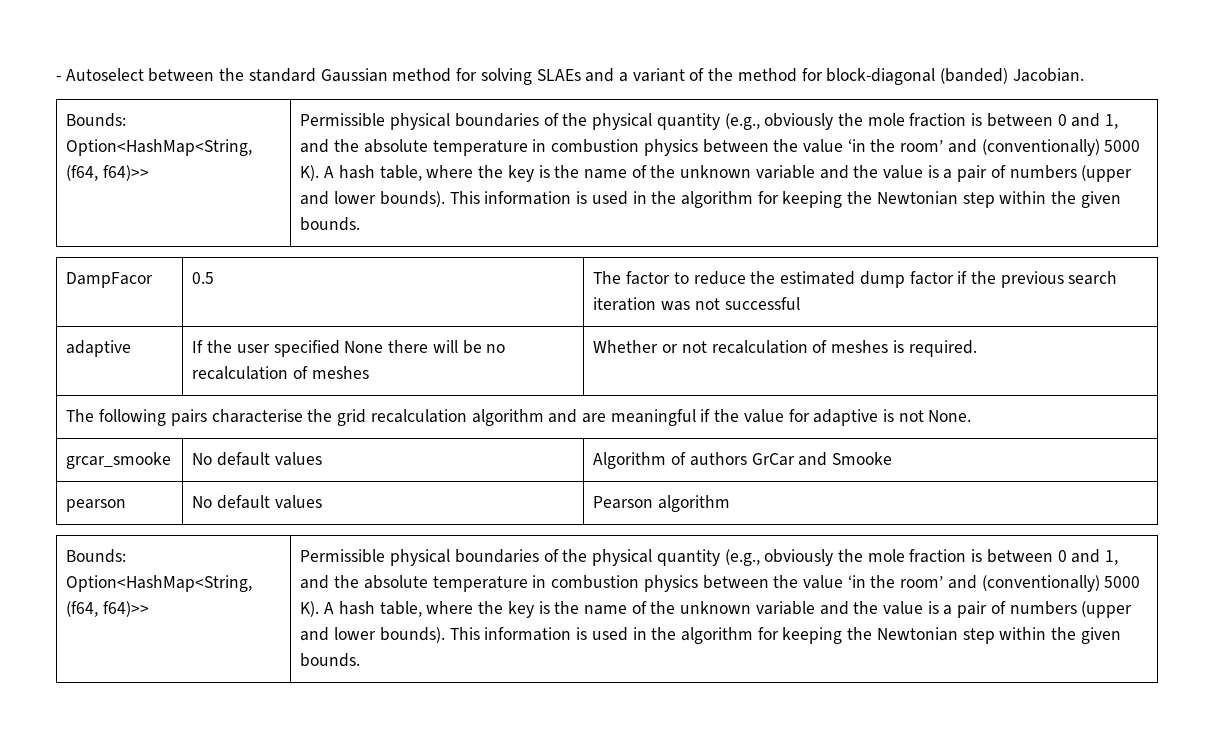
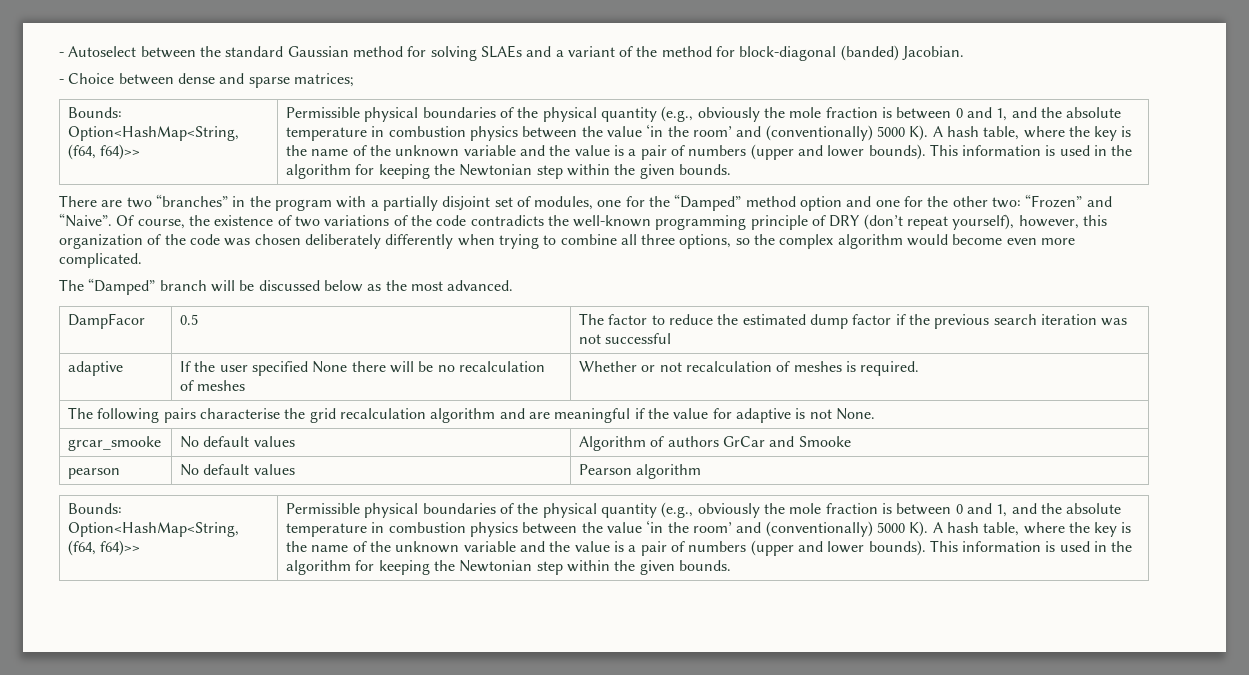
(1084, 75) none -> [59,73,354,88] // - Choice between dense and sparse matrices;
(361, 224) none -> [59,194,1112,211] [59,213,1108,230] [59,234,1076,249] [59,253,142,268] [59,278,514,295] // There are two “branches” in the program with a partially disjoint set of modules, one for the “Damped” method option and one for the other two: “Frozen” and “Naive”. Of course, the existence of two variations of the code contradicts the well-known programming principle of DRY (don’t repeat yourself), however, this organization of the code was chosen deliberately differently when trying to combine all three options, so the complex algorithm would become even more complicated. // The “Damped” branch will be discussed below as the most advanced.

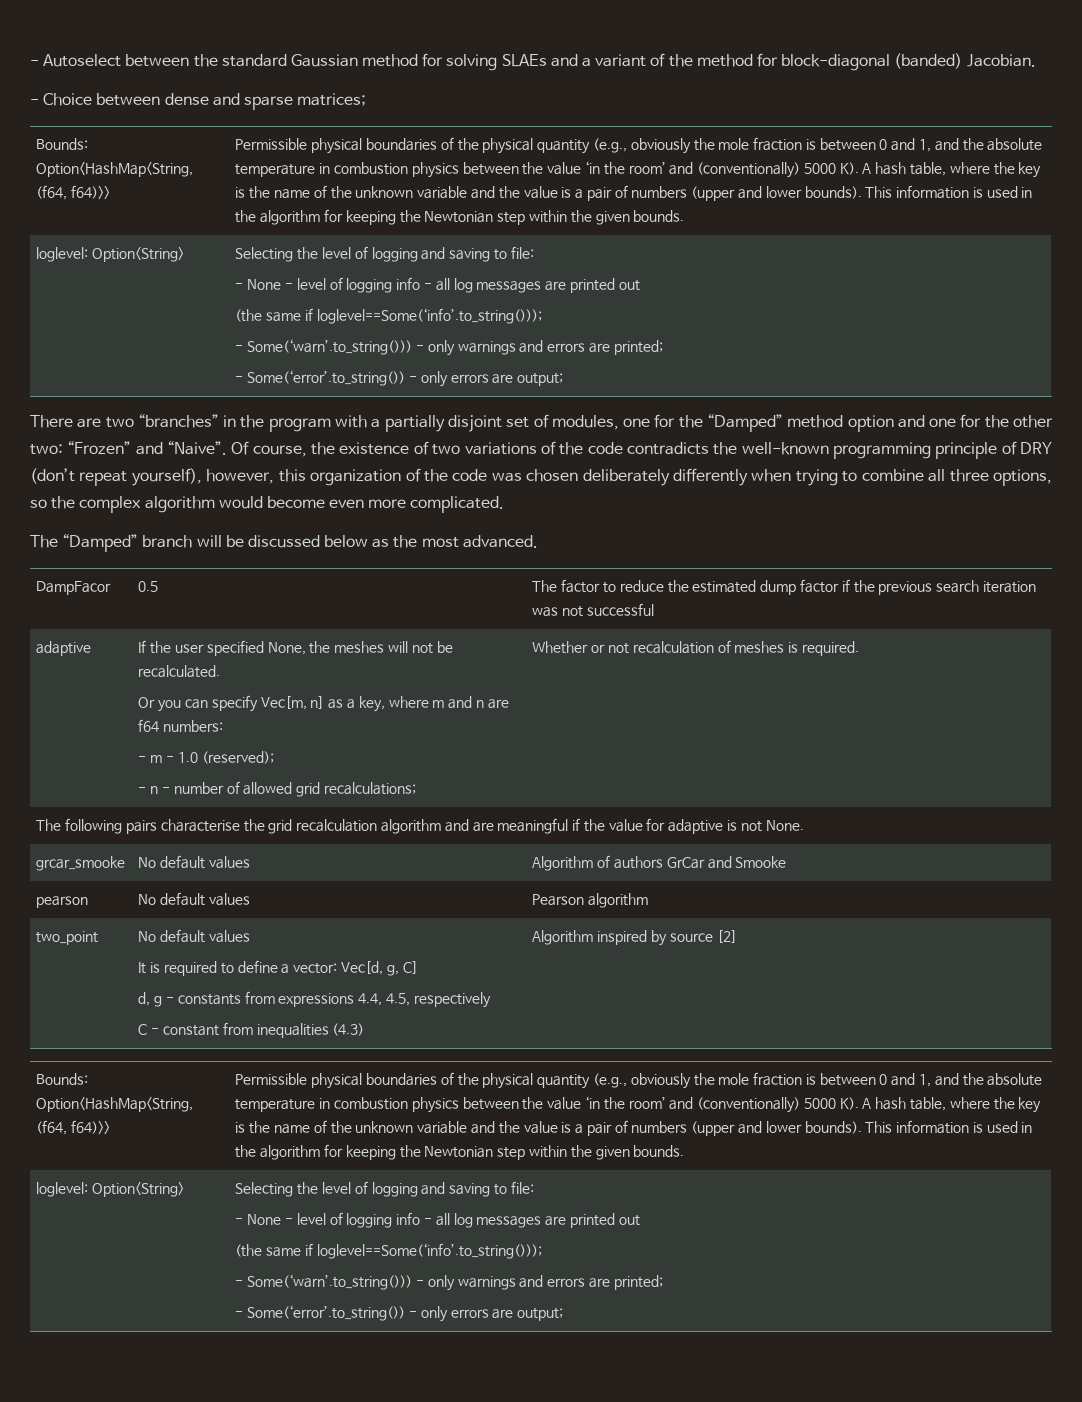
(731, 169) none -> [36,247,185,262] [235,246,534,262] [235,277,640,293] [235,308,542,324] [235,339,663,356] [235,370,564,387] // loglevel: Option<String> | Selecting the level of logging and saving to file: // - None - level of logging info - all log messages are printed out // (the same if loglevel==Some(‘info’.to_string())); // - Some(‘warn’.to_string())) - only warnings and errors are printed; // - Some(‘error’.to_string()) - only errors are output;
[312,361,545,373] [180,380,246,391] None there will be no recalculation of meshes -> [267,641,453,655] [138,665,221,678] [138,695,509,712] [138,719,224,732] [138,751,274,764] [138,781,416,797] None, the meshes will not be recalculated. // Or you can specify Vec[m, n] as a key, where m and n are f64 numbers: // - m - 1.0 (reserved); // - n - number of allowed grid recalculations;
(702, 471) none -> [36,931,99,945] [138,929,251,943] [138,960,418,976] [138,991,491,1008] [138,1022,365,1038] [532,930,737,946] // two_point | No default values // It is required to define a vector: Vec[d, g, C] // d, g - constants from expressions 4.4, 4.5, respectively // C - constant from inequalities (4.3) | Algorithm inspired by source [2]
(731, 565) none -> [36,1182,185,1197] [235,1181,534,1197] [235,1212,640,1228] [235,1243,542,1259] [235,1274,663,1291] [235,1305,564,1322] // loglevel: Option<String> | Selecting the level of logging and saving to file: // - None - level of logging info - all log messages are printed out // (the same if loglevel==Some(‘info’.to_string())); // - Some(‘warn’.to_string())) - only warnings and errors are printed; // - Some(‘error’.to_string()) - only errors are output;

